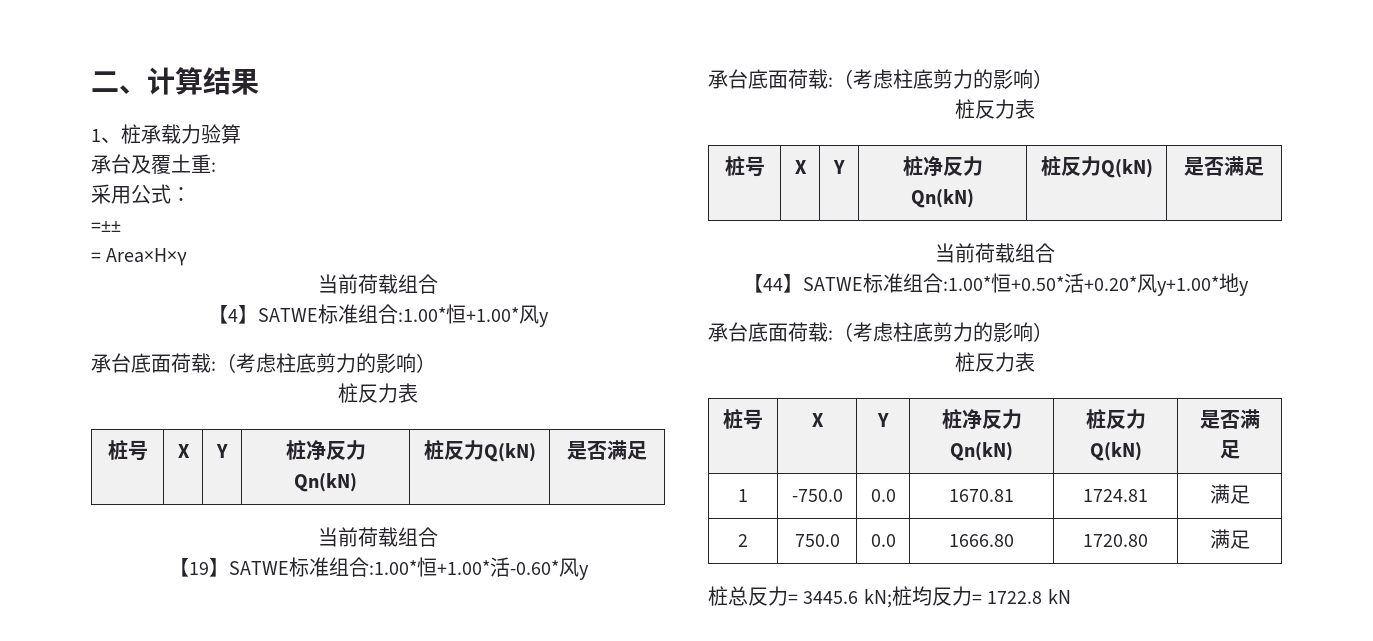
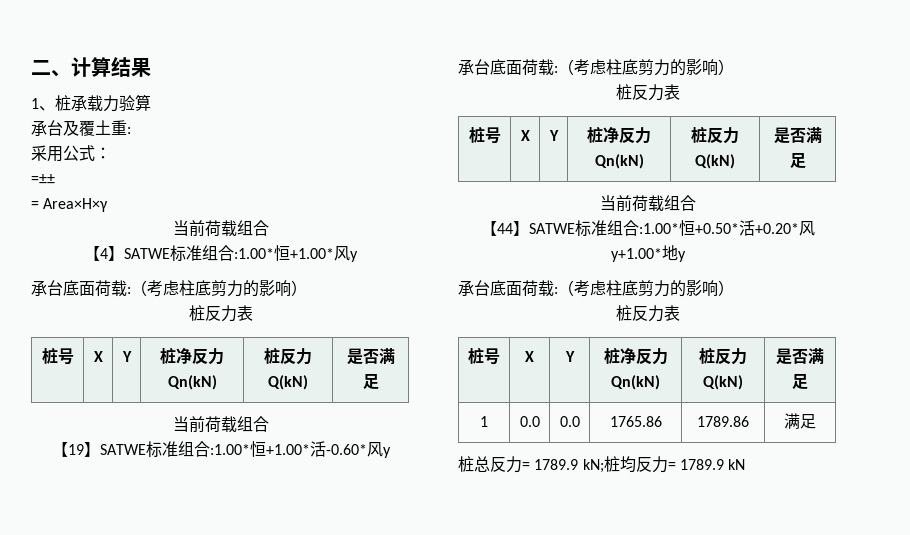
[791,489,843,502] [870,489,896,502] [949,489,1014,502] [1083,489,1148,502] [1209,484,1250,504] [738,534,748,547] [794,534,840,547] [870,534,896,547] [949,534,1014,547] [1083,534,1148,547] -750.0 | 0.0 | 1670.81 | 1724.81 | 满足 // 2 | 750.0 | 0.0 | 1666.80 | 1720.80 -> [519,416,540,427] [559,416,580,427] [609,416,662,427] [697,416,749,427] 0.0 | 0.0 | 1765.86 | 1789.86
[803,591,859,604] 3445.6 -> [534,459,579,470] 1789.9
[987,591,1043,604] 1722.8 -> [679,459,724,470] 1789.9

